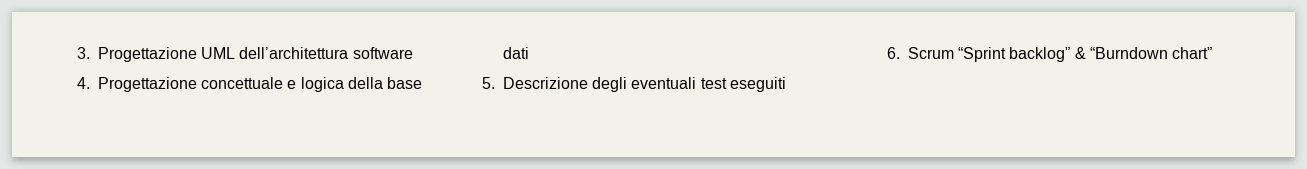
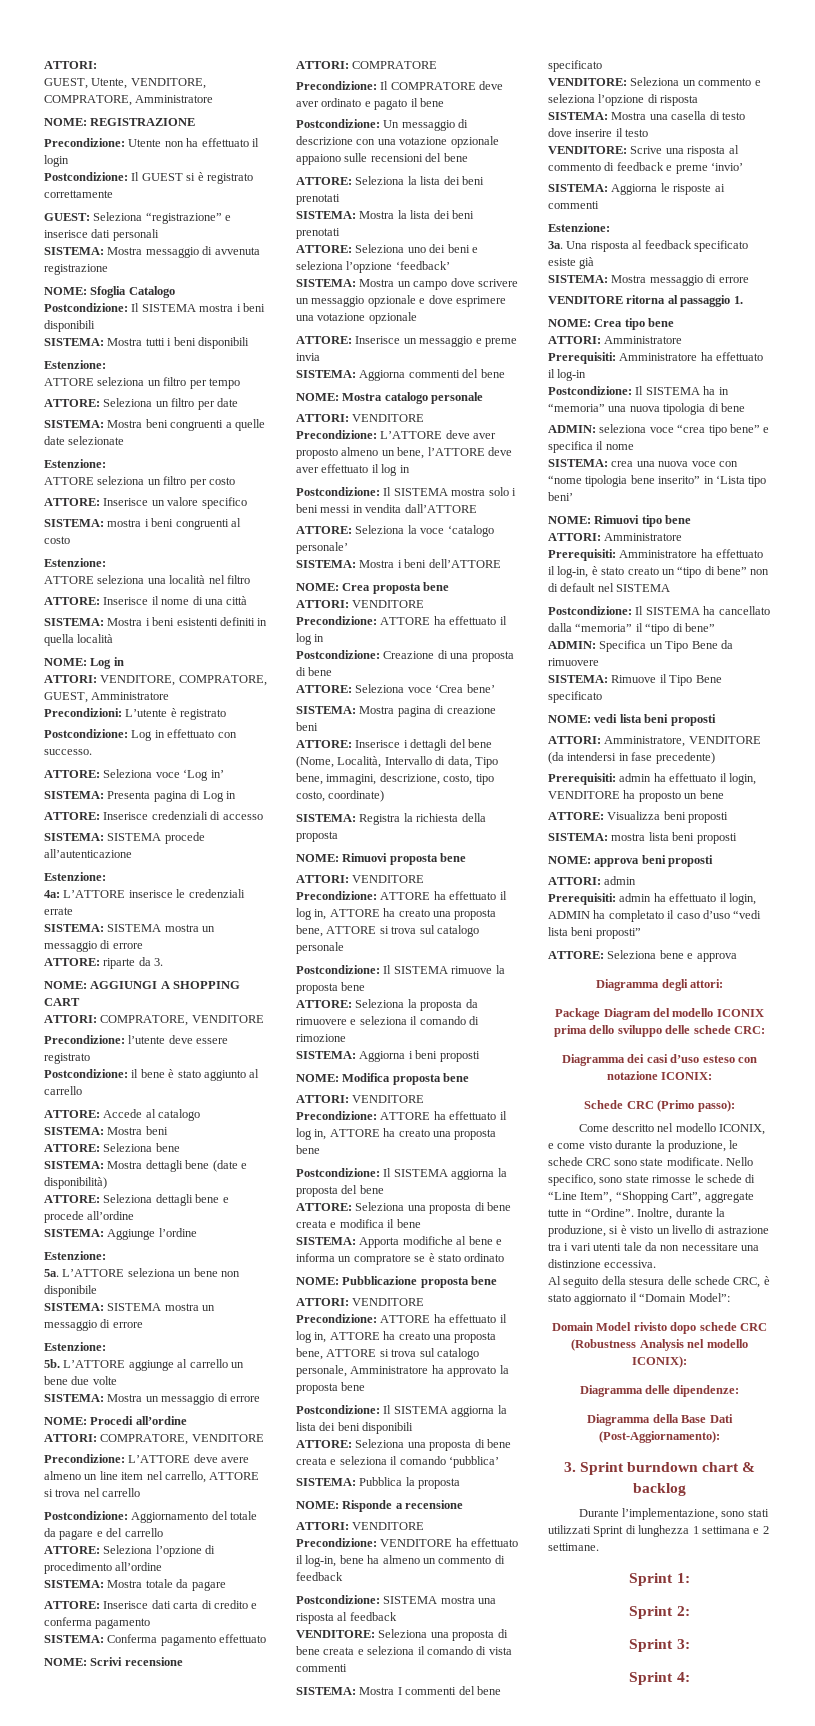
[76,47,413,62] [76,77,423,92] [502,47,529,59] [481,77,786,92] [886,47,1213,62] 3. Progettazione UML dell’architettura software // 4. Progettazione concettuale e logica della base dati // 5. Descrizione degli eventuali test eseguiti // 6. Scrum “Sprint backlog” & “Burndown chart” -> [44,61,97,69] [44,78,206,89] [44,95,214,106] [44,118,196,126] [44,138,259,147] [44,155,69,167] [44,172,253,184] [44,190,113,198] [44,212,232,224] [44,229,159,241] [44,246,260,258] [44,264,108,275] [44,286,175,298] [44,303,265,312] [44,320,95,332] [44,337,249,349] [44,360,106,369] [44,377,240,389] [44,398,238,410] [44,419,265,431] [44,436,125,445] [44,459,106,468] [44,476,235,488] [44,497,247,509] [44,518,241,530] [44,536,70,544] [44,558,106,567] [44,575,250,584] [44,596,248,605] [44,617,268,626] [44,634,114,646] [44,657,124,669] [44,675,267,686] [44,692,170,703] [44,708,227,720] [44,729,237,741] [44,749,92,755] [44,769,224,781] [44,790,236,802] [44,811,263,820] [44,832,205,844] [44,849,132,858] [44,872,106,881] [44,889,245,898] [44,907,73,915] [44,924,216,932] [44,940,143,952] [44,957,164,969] [44,981,241,989] [44,998,80,1006] [44,1015,264,1026] [44,1035,229,1044] [44,1053,90,1064] [44,1069,260,1081] [44,1086,82,1095] [44,1109,201,1121] [44,1126,168,1135] [44,1143,180,1152] [44,1160,247,1172] [44,1177,107,1189] [44,1194,229,1206] [44,1211,135,1223] [44,1228,197,1240] [44,1251,106,1260] [44,1268,240,1277] [44,1285,97,1297] [44,1303,216,1311] [44,1319,143,1331] [44,1342,106,1351] [44,1359,244,1371] [44,1376,117,1385] [44,1393,260,1405] [44,1416,187,1425] [44,1434,264,1445] [44,1454,250,1463] [44,1471,260,1483] [44,1488,141,1497] [44,1511,258,1523] [44,1528,163,1540] [44,1545,216,1557] [44,1562,163,1574] [44,1579,226,1591] [44,1600,258,1609] [44,1617,151,1629] [44,1634,267,1646] [44,1657,183,1666] [296,61,438,69] [296,81,504,90] [296,98,444,110] [296,119,469,131] [296,136,499,148] [296,153,468,165] [296,176,484,185] [296,194,340,205] [296,210,474,219] [296,228,340,239] [296,244,478,253] [296,261,450,273] [296,278,518,290] [296,295,506,307] [296,312,417,324] [296,336,517,347] [296,353,320,361] [296,369,505,381] [296,392,484,404] [296,414,425,422] [296,430,497,439] [296,447,512,459] [296,464,410,476] [296,487,516,496] [296,504,477,513] [296,525,494,537] [296,542,348,554] [296,559,501,568] [296,582,450,594] [296,600,425,608] [296,616,507,625] [296,633,325,645] [296,650,514,662] [296,667,333,676] [296,684,495,693] [296,705,496,717] [296,722,318,731] [296,739,492,751] [296,756,498,768] [296,773,494,785] [296,790,385,802] [296,813,486,825] [296,831,338,842] [296,853,467,865] [296,875,425,883] [296,891,507,900] [296,908,497,920] [296,925,479,937] [296,942,344,954] [296,965,505,974] [296,982,366,994] [296,999,478,1011] [296,1016,479,1025] [296,1034,346,1042] [296,1050,480,1062] [296,1073,470,1085] [296,1095,425,1103] [296,1111,507,1120] [296,1128,497,1140] [296,1145,320,1154] [296,1168,507,1180] [296,1185,384,1197] [296,1202,511,1214] [296,1219,421,1228] [296,1236,502,1248] [296,1253,505,1265] [296,1276,498,1288] [296,1298,425,1306] [296,1314,507,1323] [296,1331,497,1343] [296,1348,479,1360] [296,1365,509,1377] [296,1382,366,1394] [296,1405,507,1417] [296,1422,414,1434] [296,1439,511,1451] [296,1456,499,1468] [296,1477,461,1489] [296,1500,464,1512] [296,1522,425,1530] [296,1538,519,1547] [296,1555,505,1567] [296,1572,343,1581] [296,1595,497,1604] [296,1612,397,1624] [296,1629,508,1641] [296,1646,512,1655] [296,1664,347,1672] [296,1686,501,1695] [548,60,602,72] [548,77,761,86] [548,94,699,106] [548,111,745,120] [548,128,649,137] [548,145,739,157] [548,162,743,174] [548,183,725,195] [548,201,599,209] [548,223,610,232] [548,240,748,252] [548,257,595,269] [548,274,749,286] [548,295,743,307] [548,318,675,330] [548,336,683,344] [548,352,764,364] [548,369,587,381] [548,386,729,395] [548,403,745,415] [548,424,770,436] [548,441,634,453] [548,459,738,467] [548,475,767,487] [548,492,573,501] [548,515,692,527] [548,533,683,541] [548,549,764,561] [548,566,770,578] [548,583,671,592] [548,606,770,615] [548,623,715,635] [548,640,733,652] [548,658,599,666] [548,674,722,686] [548,691,602,703] [548,714,716,726] [548,736,761,747] [548,752,715,764] [548,773,756,785] [548,790,724,802] [548,811,729,823] [548,832,737,844] [548,855,714,867] [548,876,637,885] [548,893,756,905] [548,910,762,922] [548,927,641,939] [548,950,737,962] [596,979,723,991] [555,1008,764,1020] [554,1025,765,1037] [562,1054,757,1066] [606,1071,713,1080] [584,1100,735,1112] [578,1123,766,1135] [548,1140,739,1152] [548,1157,753,1166] [548,1174,756,1186] [548,1191,754,1203] [548,1208,725,1220] [548,1225,769,1237] [548,1242,759,1251] [548,1259,657,1268] [548,1276,770,1288] [548,1293,730,1305] [552,1322,767,1334] [571,1339,748,1351] [632,1356,687,1368] [579,1385,740,1397] [587,1414,733,1426] [599,1431,720,1443] [563,1462,756,1475] [633,1483,686,1496] [578,1508,769,1520] [548,1525,769,1537] [548,1543,599,1551] [629,1573,690,1586] [629,1606,690,1619] [629,1639,690,1652] [629,1672,690,1685] ATTORI: // GUEST, Utente, VENDITORE, COMPRATORE, Amministratore // NOME: REGISTRAZIONE // Precondizione: Utente non ha effettuato il login // Postcondizione: Il GUEST si è registrato correttamente // GUEST: Seleziona “registrazione” e inserisce dati personali // SISTEMA: Mostra messaggio di avvenuta registrazione // NOME: Sfoglia Catalogo // Postcondizione: Il SISTEMA mostra i beni disponibili // SISTEMA: Mostra tutti i beni disponibili // Estenzione: // ATTORE seleziona un filtro per tempo // ATTORE: Seleziona un filtro per date // SISTEMA: Mostra beni congruenti a quelle date selezionate // Estenzione: // ATTORE seleziona un filtro per costo // ATTORE: Inserisce un valore specifico // SISTEMA: mostra i beni congruenti al costo // Estenzione: // ATTORE seleziona una località nel filtro // ATTORE: Inserisce il nome di una città // SISTEMA: Mostra i beni esistenti definiti in quella località // NOME: Log in // ATTORI: VENDITORE, COMPRATORE, GUEST, Amministratore // Precondizioni: L’utente è registrato // Postcondizione: Log in effettuato con successo. // ATTORE: Seleziona voce ‘Log in’ // SISTEMA: Presenta pagina di Log in // ATTORE: Inserisce credenziali di accesso // SISTEMA: SISTEMA procede all’autenticazione // Estenzione: // 4a: L’ATTORE inserisce le credenziali errate // SISTEMA: SISTEMA mostra un messaggio di errore // ATTORE: riparte da 3. // NOME: AGGIUNGI A SHOPPING CART // ATTORI: COMPRATORE, VENDITORE // Precondizione: l’utente deve essere registrato // Postcondizione: il bene è stato aggiunto al carrello // ATTORE: Accede al catalogo // SISTEMA: Mostra beni // ATTORE: Seleziona bene // SISTEMA: Mostra dettagli bene (date e disponibilità) // ATTORE: Seleziona dettagli bene e procede all’ordine // SISTEMA: Aggiunge l’ordine // Estenzione: // 5a. L’ATTORE seleziona un bene non disponibile // SISTEMA: SISTEMA mostra un messaggio di errore // Estenzione: // 5b. L’ATTORE aggiunge al carrello un bene due volte // SISTEMA: Mostra un messaggio di errore // NOME: Procedi all’ordine // ATTORI: COMPRATORE, VENDITORE // Precondizione: L’ATTORE deve avere almeno un line item nel carrello, ATTORE si trova nel carrello // Postcondizione: Aggiornamento del totale da pagare e del carrello // ATTORE: Seleziona l’opzione di procedimento all’ordine // SISTEMA: Mostra totale da pagare // ATTORE: Inserisce dati carta di credito e conferma pagamento // SISTEMA: Conferma pagamento effettuato // NOME: Scrivi recensione // ATTORI: COMPRATORE // Precondizione: Il COMPRATORE deve aver ordinato e pagato il bene // Postcondizione: Un messaggio di descrizione con una votazione opzionale appaiono sulle recensioni del bene // ATTORE: Seleziona la lista dei beni prenotati // SISTEMA: Mostra la lista dei beni prenotati // ATTORE: Seleziona uno dei beni e seleziona l’opzione ‘feedback’ // SISTEMA: Mostra un campo dove scrivere un messaggio opzionale e dove esprimere una votazione opzionale // ATTORE: Inserisce un messaggio e preme invia // SISTEMA: Aggiorna commenti del bene // NOME: Mostra catalogo personale // ATTORI: VENDITORE // Precondizione: L’ATTORE deve aver proposto almeno un bene, l’ATTORE deve aver effettuato il log in // Postcondizione: Il SISTEMA mostra solo i beni messi in vendita dall’ATTORE // ATTORE: Seleziona la voce ‘catalogo personale’ // SISTEMA: Mostra i beni dell’ATTORE // NOME: Crea proposta bene // ATTORI: VENDITORE // Precondizione: ATTORE ha effettuato il log in // Postcondizione: Creazione di una proposta di bene // ATTORE: Seleziona voce ‘Crea bene’ // SISTEMA: Mostra pagina di creazione beni // ATTORE: Inserisce i dettagli del bene (Nome, Località, Intervallo di data, Tipo bene, immagini, descrizione, costo, tipo costo, coordinate) // SISTEMA: Registra la richiesta della proposta // NOME: Rimuovi proposta bene // ATTORI: VENDITORE // Precondizione: ATTORE ha effettuato il log in, ATTORE ha creato una proposta bene, ATTORE si trova sul catalogo personale // Postcondizione: Il SISTEMA rimuove la proposta bene // ATTORE: Seleziona la proposta da rimuovere e seleziona il comando di rimozione // SISTEMA: Aggiorna i beni proposti // NOME: Modifica proposta bene // ATTORI: VENDITORE // Precondizione: ATTORE ha effettuato il log in, ATTORE ha creato una proposta bene // Postcondizione: Il SISTEMA aggiorna la proposta del bene // ATTORE: Seleziona una proposta di bene creata e modifica il bene // SISTEMA: Apporta modifiche al bene e informa un compratore se è stato ordinato // NOME: Pubblicazione proposta bene // ATTORI: VENDITORE // Precondizione: ATTORE ha effettuato il log in, ATTORE ha creato una proposta bene, ATTORE si trova sul catalogo personale, Amministratore ha approvato la proposta bene // Postcondizione: Il SISTEMA aggiorna la lista dei beni disponibili // ATTORE: Seleziona una proposta di bene creata e seleziona il comando ‘pubblica’ // SISTEMA: Pubblica la proposta // NOME: Risponde a recensione // ATTORI: VENDITORE // Precondizione: VENDITORE ha effettuato il log-in, bene ha almeno un commento di feedback // Postcondizione: SISTEMA mostra una risposta al feedback // VENDITORE: Seleziona una proposta di bene creata e seleziona il comando di vista commenti // SISTEMA: Mostra I commenti del bene specificato // VENDITORE: Seleziona un commento e seleziona l’opzione di risposta // SISTEMA: Mostra una casella di testo dove inserire il testo // VENDITORE: Scrive una risposta al commento di feedback e preme ‘invio’ // SISTEMA: Aggiorna le risposte ai commenti // Estenzione: // 3a. Una risposta al feedback specificato esiste già // SISTEMA: Mostra messaggio di errore // VENDITORE ritorna al passaggio 1. // NOME: Crea tipo bene // ATTORI: Amministratore // Prerequisiti: Amministratore ha effettuato il log-in // Postcondizione: Il SISTEMA ha in “memoria” una nuova tipologia di bene // ADMIN: seleziona voce “crea tipo bene” e specifica il nome // SISTEMA: crea una nuova voce con “nome tipologia bene inserito” in ‘Lista tipo beni’ // NOME: Rimuovi tipo bene // ATTORI: Amministratore // Prerequisiti: Amministratore ha effettuato il log-in, è stato creato un “tipo di bene” non di default nel SISTEMA // Postcondizione: Il SISTEMA ha cancellato dalla “memoria” il “tipo di bene” // ADMIN: Specifica un Tipo Bene da rimuovere // SISTEMA: Rimuove il Tipo Bene specificato // NOME: vedi lista beni proposti // ATTORI: Amministratore, VENDITORE (da intendersi in fase precedente) // Prerequisiti: admin ha effettuato il login, VENDITORE ha proposto un bene // ATTORE: Visualizza beni proposti // SISTEMA: mostra lista beni proposti // NOME: approva beni proposti // ATTORI: admin // Prerequisiti: admin ha effettuato il login, ADMIN ha completato il caso d’uso “vedi lista beni proposti” // ATTORE: Seleziona bene e approva // Diagramma degli attori: // Package Diagram del modello ICONIX prima dello sviluppo delle schede CRC: // Diagramma dei casi d’uso esteso con notazione ICONIX: // Schede CRC (Primo passo): // Come descritto nel modello ICONIX, e come visto durante la produzione, le schede CRC sono state modificate. Nello specifico, sono state rimosse le schede di “Line Item”, “Shopping Cart”, aggregate tutte in “Ordine”. Inoltre, durante la produzione, si è visto un livello di astrazione tra i vari utenti tale da non necessitare una distinzione eccessiva. // Al seguito della stesura delle schede CRC, è stato aggiornato il “Domain Model”: // Domain Model rivisto dopo schede CRC (Robustness Analysis nel modello ICONIX): // Diagramma delle dipendenze: // Diagramma della Base Dati (Post-Aggiornamento): // 3. Sprint burndown chart & backlog // Durante l’implementazione, sono stati utilizzati Sprint di lunghezza 1 settimana e 2 settimane. // Sprint 1: // Sprint 2: // Sprint 3: // Sprint 4:

